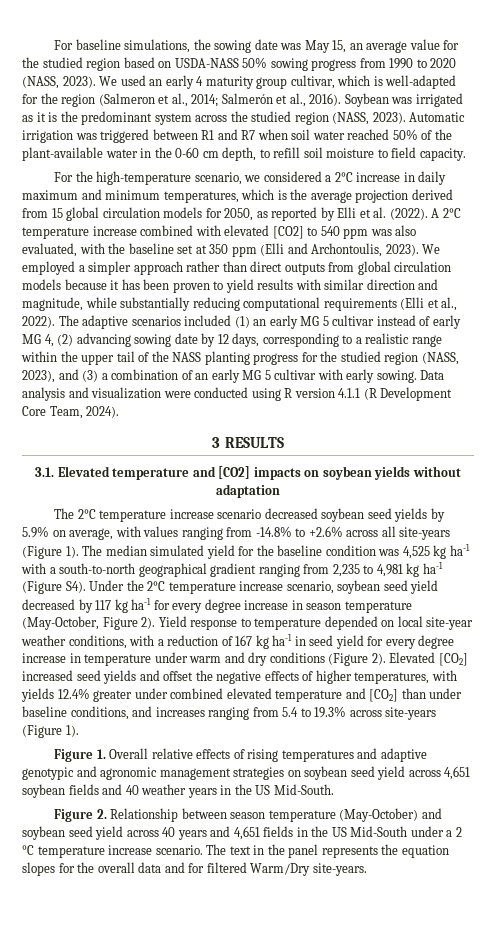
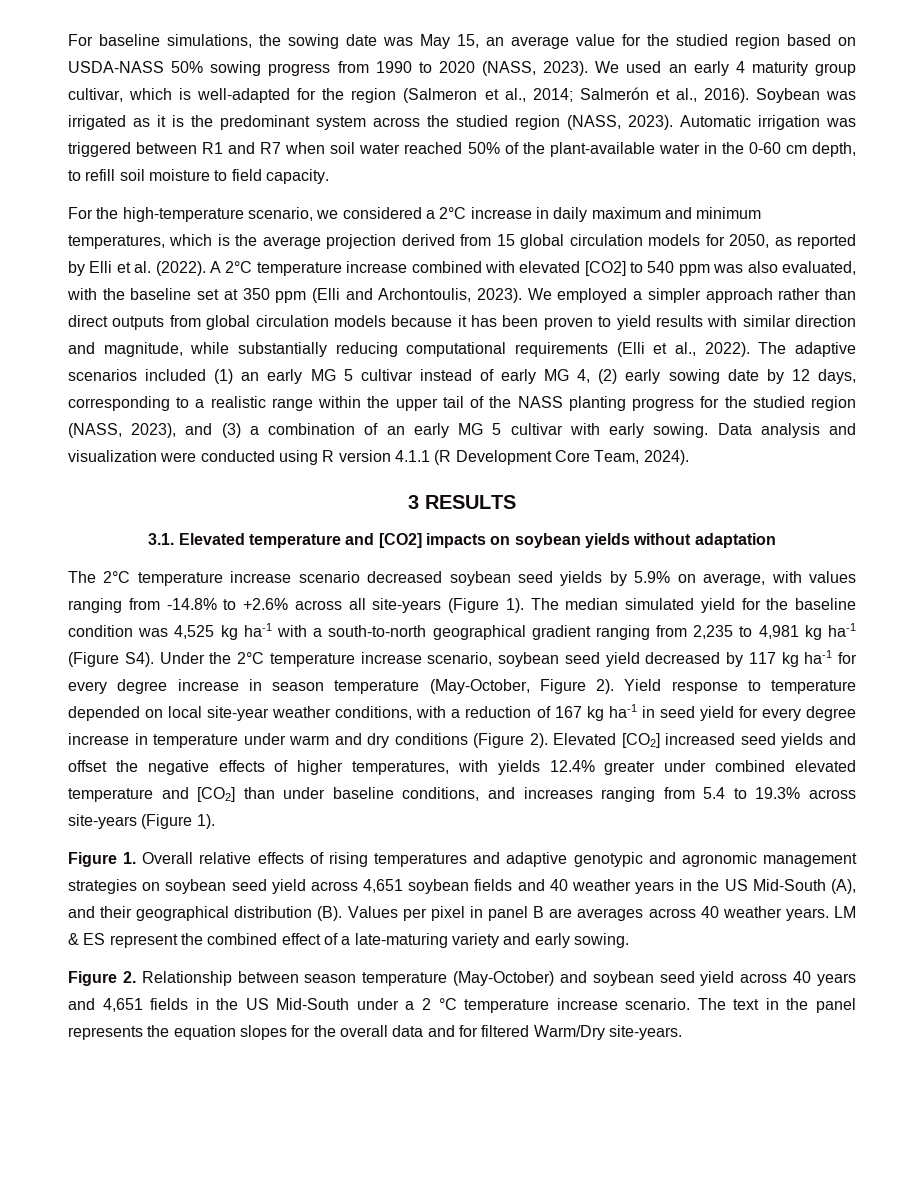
[76,333,131,347] advancing -> [625,369,661,384] early
[273,784,334,795] Mid-South. -> [752,879,856,894] [68,906,857,921] [68,933,629,948] Mid-South (A), and their geographical distribution (B). Values per pixel in panel B are averages across 40 weather years. LM & ES represent the combined effect of a late-maturing variety and early sowing.

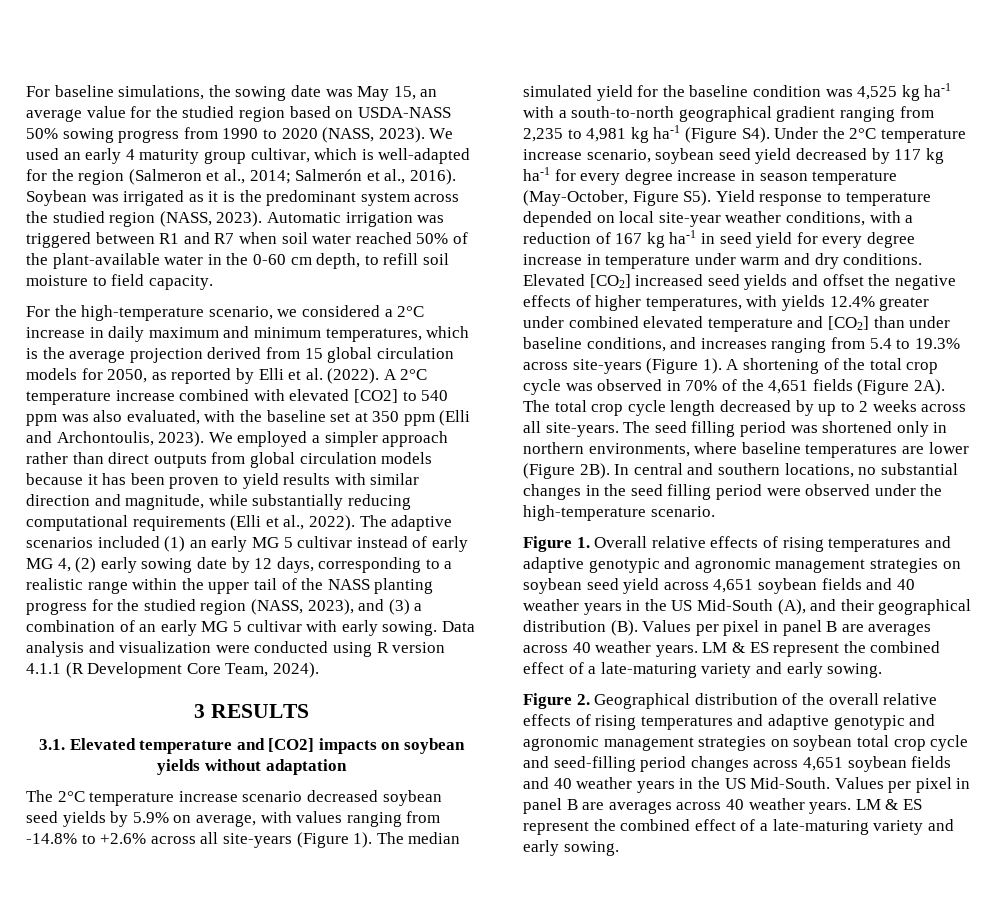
[596,679,614,694] 2). -> [683,190,712,206] S5).
[394,733,548,748] conditions (Figure 2). -> [843,253,923,265] conditions.
(215, 821) none -> [726,358,939,374] [523,379,945,395] [523,400,967,416] [523,421,948,437] [523,442,969,458] [523,463,958,479] [523,484,943,500] [523,505,715,521] A shortening of the total crop cycle was observed in 70% of the 4,651 fields (Figure 2A). The total crop cycle length decreased by up to 2 weeks across all site-years. The seed filling period was shortened only in northern environments, where baseline temperatures are lower (Figure 2B). In central and southern locations, no substantial changes in the seed filling period were observed under the high-temperature scenario.
[141,971,856,986] [68,998,856,1013] [68,1025,682,1040] Relationship between season temperature (May-October) and soybean seed yield across 40 years and 4,651 fields in the US Mid-South under a 2 °C temperature increase scenario. The text in the panel represents the equation slopes for the overall data and for filtered Warm/Dry site-years. -> [594,693,938,709] [523,714,936,730] [523,735,969,751] [523,756,952,772] [523,777,971,793] [523,798,922,814] [523,819,954,835] [523,840,619,856] Geographical distribution of the overall relative effects of rising temperatures and adaptive genotypic and agronomic management strategies on soybean total crop cycle and seed-filling period changes across 4,651 soybean fields and 40 weather years in the US Mid-South. Values per pixel in panel B are averages across 40 weather years. LM & ES represent the combined effect of a late-maturing variety and early sowing.

